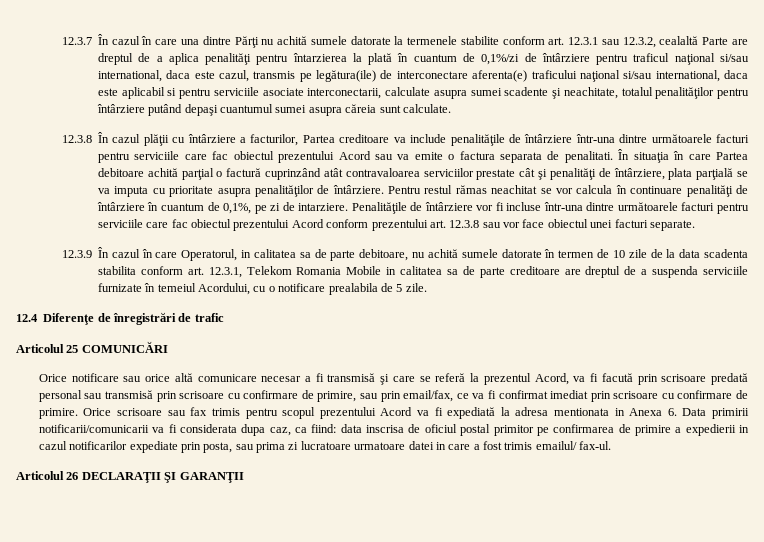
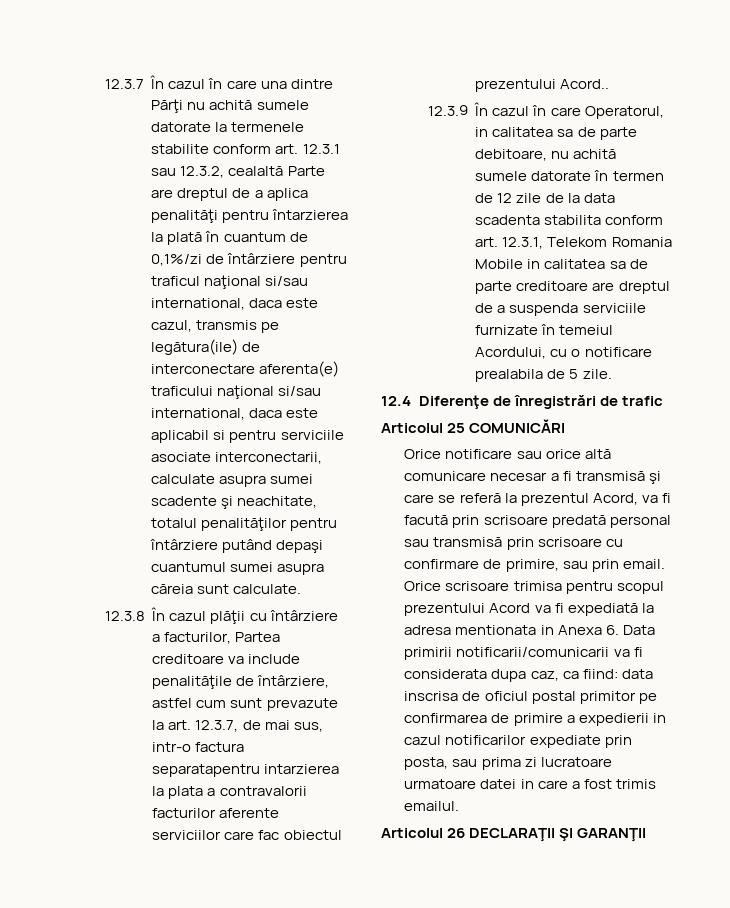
[524,134,749,143] [97,149,748,163] [97,168,748,180] [97,185,748,197] [96,202,750,214] [97,219,695,231] întârziere într-una dintre următoarele facturi pentru serviciile care fac obiectul prezentului Acord sau va emite o factura separata de penalitati. În situaţia în care Partea debitoare achită parţial o factură cuprinzând atât contravaloarea serviciilor prestate cât şi penalităţi de întârziere, plata parţială se va imputa cu prioritate asupra penalităţilor de întârziere. Pentru restul rămas neachitat se vor calcula în continuare penalităţi de întârziere în cuantum de 0,1%, pe zi de intarziere. Penalităţile de întârziere vor fi incluse într-una dintre următoarele facturi pentru serviciile care fac obiectul prezentului Acord conform prezentului art. 12.3.8 sau vor face obiectul unei facturi separate. -> [257,675,330,688] [152,698,338,711] [152,720,323,732] [152,742,245,752] [152,764,340,777] [152,786,307,799] [152,808,280,818] [152,830,342,840] [475,79,610,92] întârziere, astfel cum sunt prevazute la art. 12.3.7, de mai sus, intr-o factura separatapentru intarzierea la plata a contravalorii facturilor aferente serviciilor care fac obiectul prezentului Acord..
[612,250,625,258] 10 -> [497,193,513,203] 12
[403,390,749,402] [38,407,240,419] email/fax, ce va fi confirmat imediat prin scrisoare cu confirmare de primire. Orice scrisoare sau fax trimis -> [622,559,665,569] [404,581,562,591] email. Orice scrisoare trimisa
[535,441,612,450] emailul/ fax-ul. -> [404,801,460,811] emailul.

